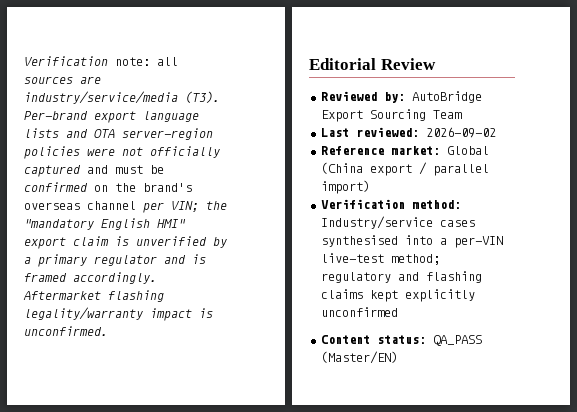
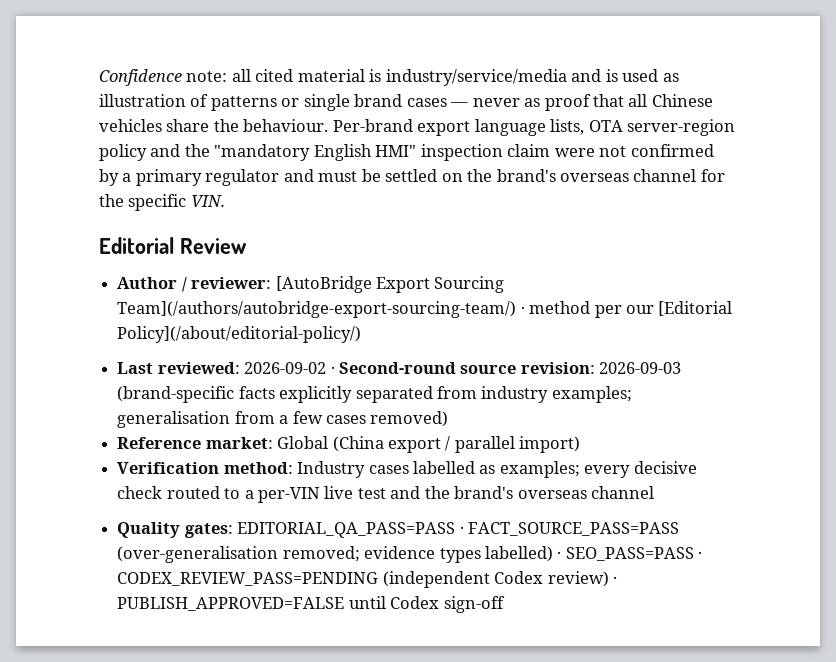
[24,56,108,66] Verification -> [99,69,182,86] Confidence
[24,76,101,84] [24,91,220,104] [24,111,199,123] [24,128,213,140] [24,146,220,159] [24,165,81,177] sources are industry/service/media (T3). Per-brand export language lists and OTA server-region policies were not officially captured -> [255,69,679,86] [99,94,713,111] [99,119,736,136] [99,144,714,161] [99,169,280,186] cited material is industry/service/media and is used as illustration of patterns or single brand cases — never as proof that all Chinese vehicles share the behaviour. Per-brand export language lists, OTA server-region policy and the "mandatory English HMI" inspection claim were not confirmed by a primary regulator
[24,182,88,192] confirmed -> [385,169,438,182] settled
[143,201,227,213] [24,218,186,230] [24,236,227,249] [24,254,206,267] [24,272,157,284] [23,290,164,302] [24,307,213,321] [24,326,108,336] [309,58,436,70] [320,91,482,103] [320,109,462,122] [320,127,496,138] per VIN; the "mandatory English HMI" export claim is unverified by a primary regulator and is framed accordingly. Aftermarket flashing legality/warranty impact is unconfirmed. // Editorial Review // Reviewed by: AutoBridge Export Sourcing Team // Last reviewed: 2026-09-02 -> [700,169,725,182] [99,194,225,211] [99,237,247,254] [117,276,505,293] [117,301,733,318] [117,326,362,343] [117,362,682,374] [117,386,632,403] [117,411,449,428] for the specific VIN. // Editorial Review // Author / reviewer: [AutoBridge Export Sourcing Team](/authors/autobridge-export-sourcing-team/) · method per our [Editorial Policy](/about/editorial-policy/) // Last reviewed: 2026-09-02 · Second-round source revision: 2026-09-03 (brand-specific facts explicitly separated from industry examples; generalisation from a few cases removed)
[320,216,475,229] [320,235,503,248] [320,253,440,265] [320,271,482,283] [320,289,475,302] [320,307,398,317] [320,335,482,346] [320,351,398,364] Industry/service cases synthesised into a per-VIN live-test method; regulatory and flashing claims kept explicitly unconfirmed // Content status: QA_PASS (Master/EN) -> [297,461,697,478] [117,486,655,503] [117,522,679,538] [117,546,703,563] [117,571,617,588] [117,596,505,613] Industry cases labelled as examples; every decisive check routed to a per-VIN live test and the brand's overseas channel // Quality gates: EDITORIAL_QA_PASS=PASS · FACT_SOURCE_PASS=PASS (over-generalisation removed; evidence types labelled) · SEO_PASS=PASS · CODEX_REVIEW_PASS=PENDING (independent Codex review) · PUBLISH_APPROVED=FALSE until Codex sign-off

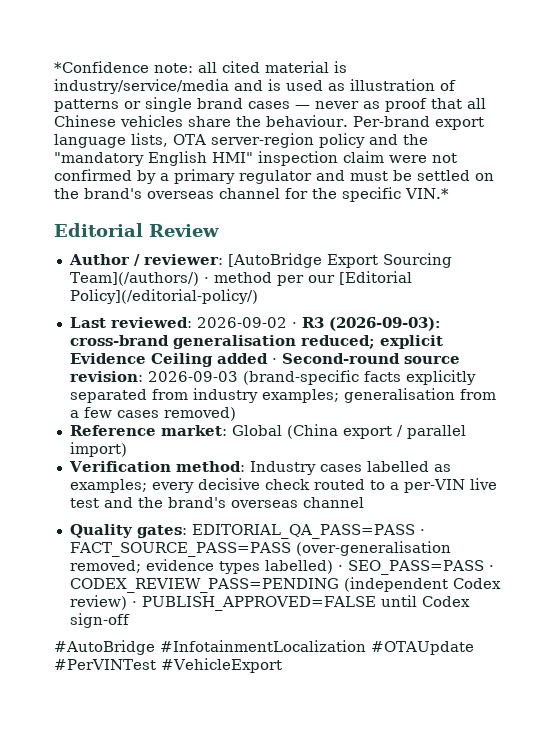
[99,69,182,86] Confidence -> [54,61,149,73] *Confidence
[190,195,225,207] VIN. -> [405,188,449,199] VIN.*
[117,301,517,318] Team](/authors/autobridge-export-sourcing-team/) -> [69,272,199,286] Team](/authors/)
[117,326,362,343] Policy](/about/editorial-policy/) -> [69,289,258,304] Policy](/editorial-policy/)
(335, 370) none -> [301,317,441,331] [69,335,443,349] [69,353,277,367] R3 (2026-09-03): cross-brand generalisation reduced; explicit Evidence Ceiling added ·
(505, 604) none -> [54,640,474,655] [54,658,282,673] // #AutoBridge #InfotainmentLocalization #OTAUpdate #PerVINTest #VehicleExport

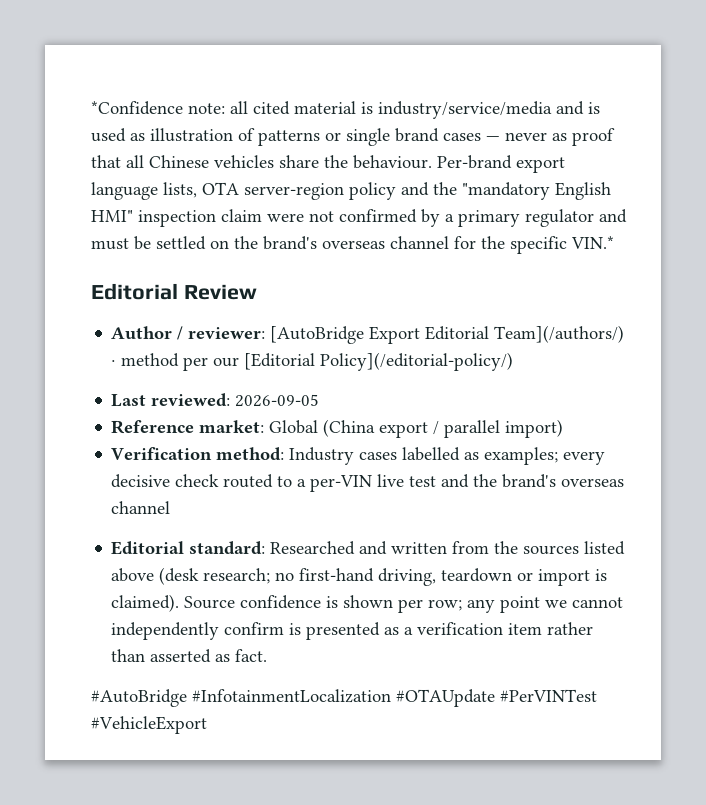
[382,253,452,268] Sourcing -> [425,326,490,340] Editorial
[196,317,441,331] [69,335,443,349] [69,353,460,367] [69,370,476,385] [69,388,496,403] [69,407,236,421] 2026-09-02 · R3 (2026-09-03): cross-brand generalisation reduced; explicit Evidence Ceiling added · Second-round source revision: 2026-09-03 (brand-specific facts explicitly separated from industry examples; generalisation from a few cases removed) -> [235,394,320,407] 2026-09-05
[69,524,425,539] [69,541,451,557] [69,559,494,575] [69,577,501,593] [69,595,470,611] [69,613,130,628] Quality gates: EDITORIAL_QA_PASS=PASS · FACT_SOURCE_PASS=PASS (over-generalisation removed; evidence types labelled) · SEO_PASS=PASS · CODEX_REVIEW_PASS=PENDING (independent Codex review) · PUBLISH_APPROVED=FALSE until Codex sign-off -> [111,541,626,555] [111,567,608,586] [111,594,624,613] [111,622,594,640] [111,649,268,663] Editorial standard: Researched and written from the sources listed above (desk research; no first-hand driving, teardown or import is claimed). Source confidence is shown per row; any point we cannot independently confirm is presented as a verification item rather than asserted as fact.

